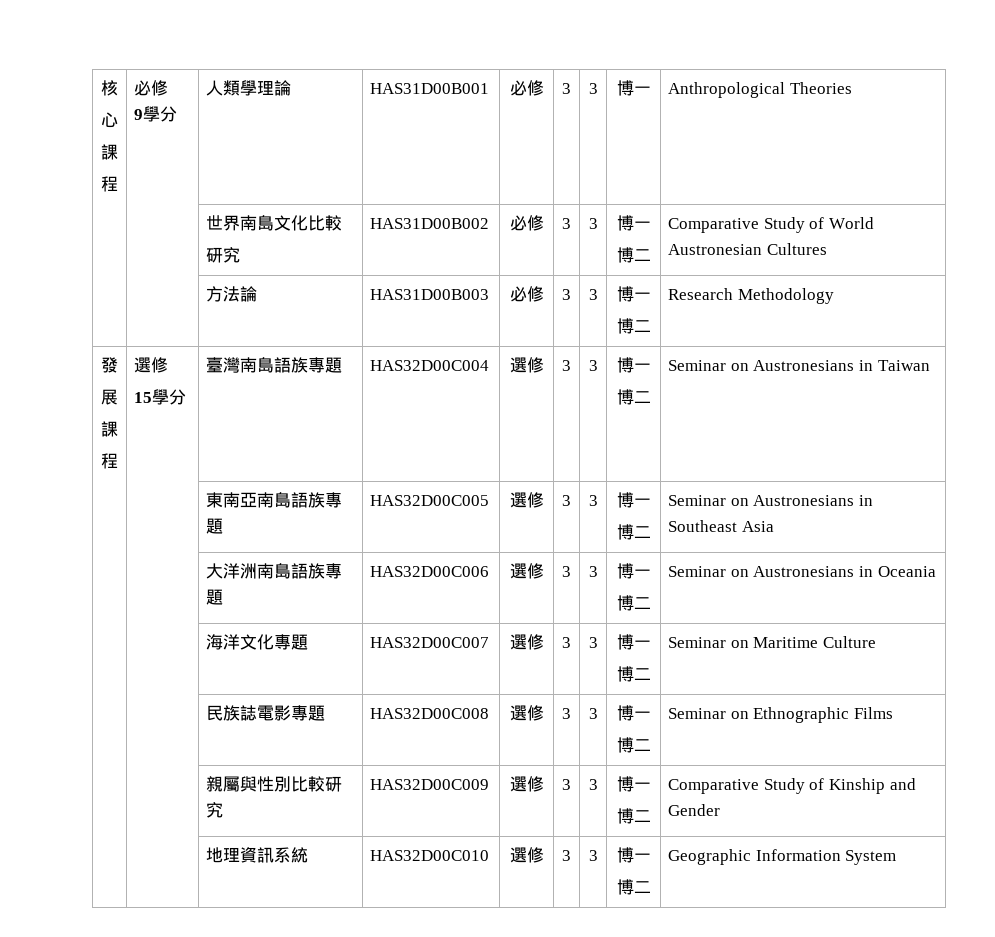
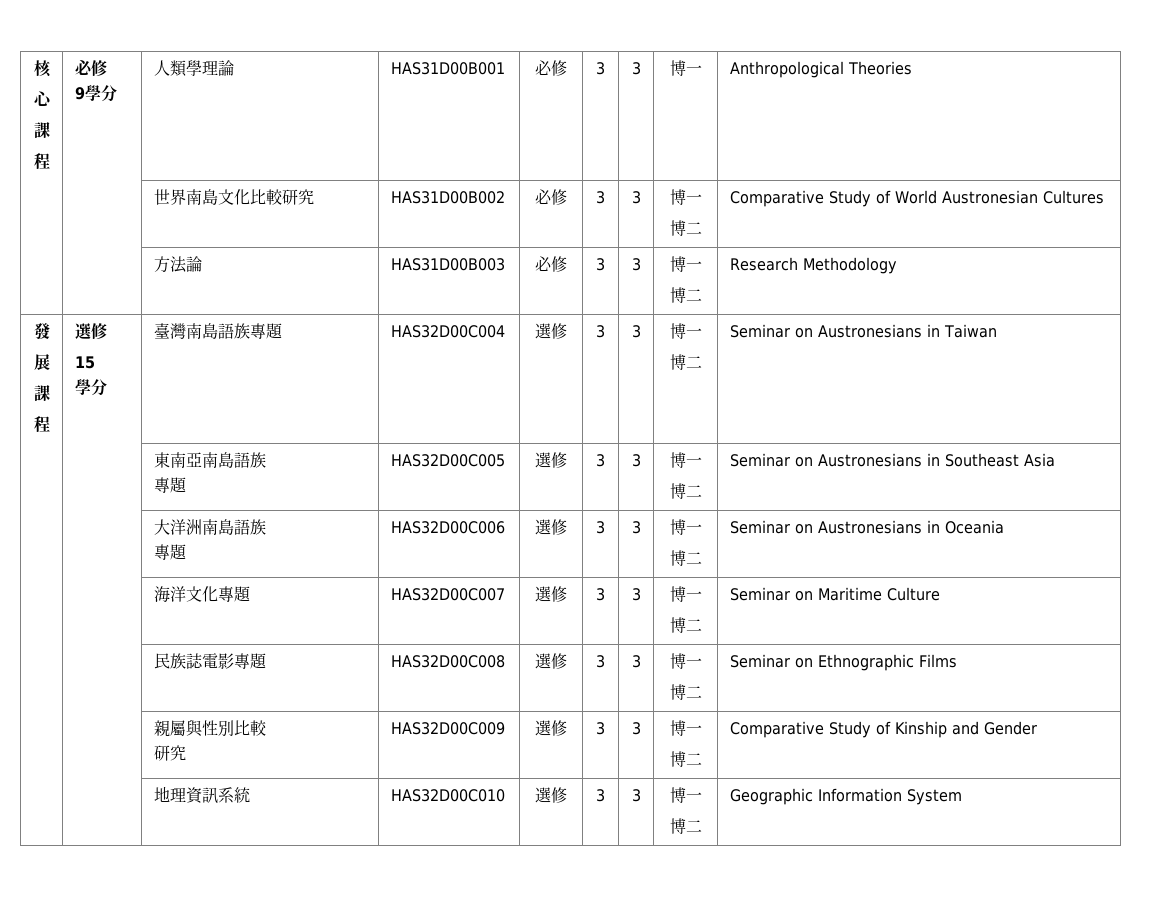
(343, 223) // -> (283, 197) none
(153, 397) none -> (95, 362) //
(326, 500) none -> (266, 460) //
(326, 571) none -> (266, 527) //
(326, 784) none -> (267, 728) //

